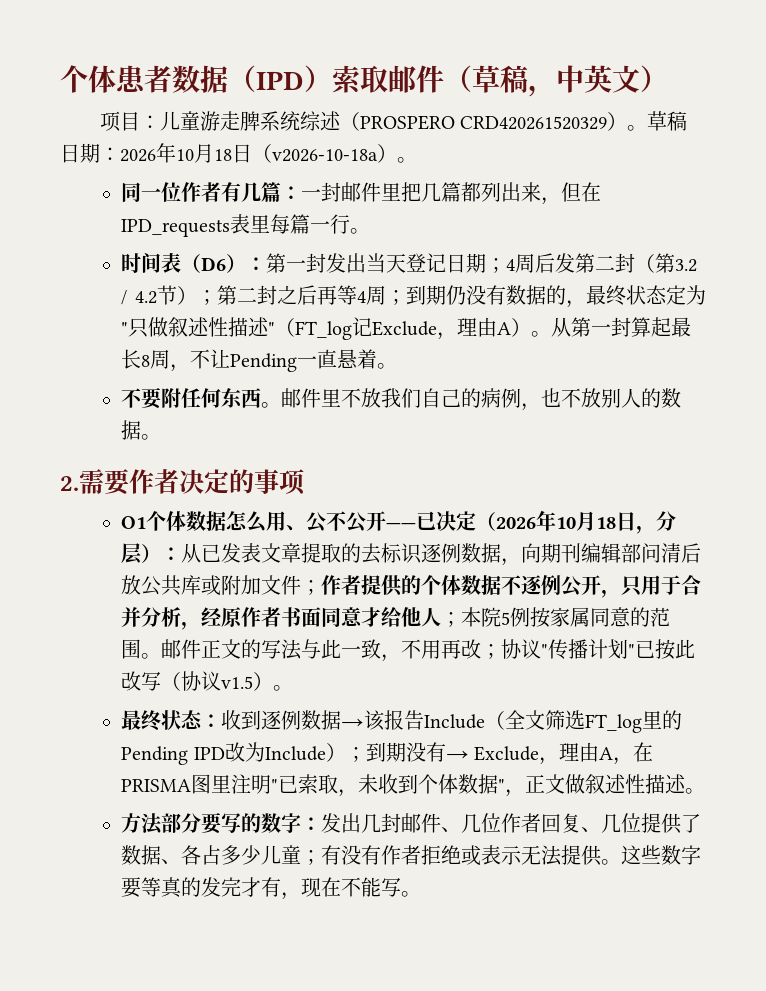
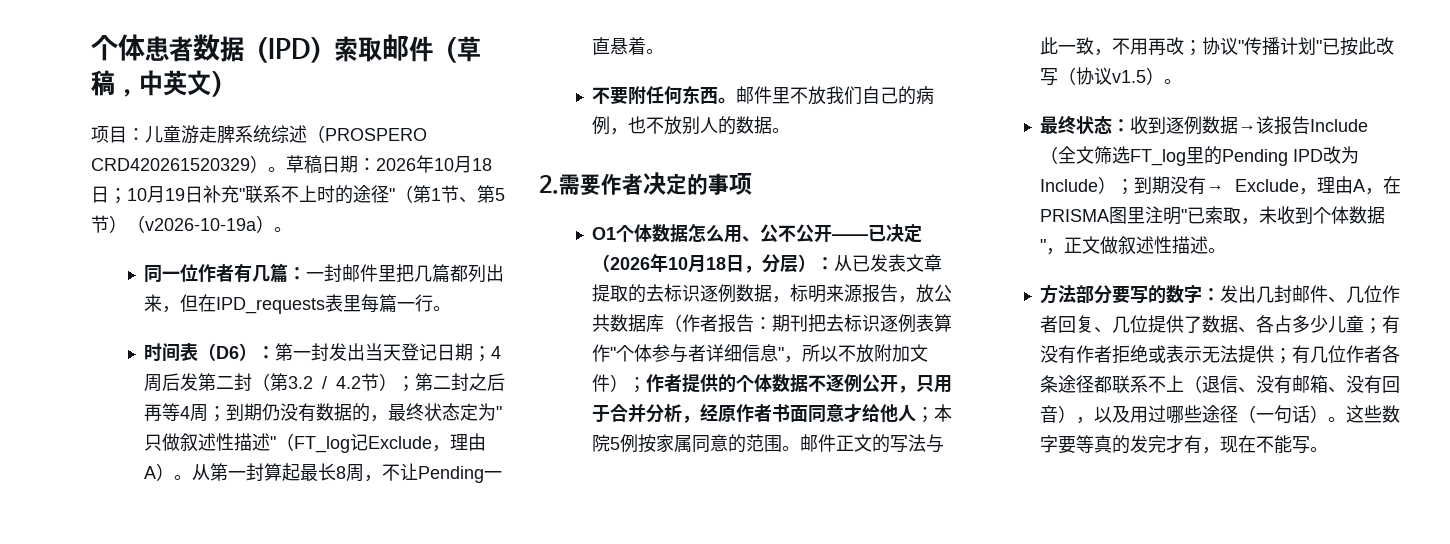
[252,144,378,163] （v2026-10-18a -> [109,185,505,204] [91,215,257,233] ；10月19日补充"联系不上时的途径"（第1节、第5节）（v2026-10-19a
[521,543,702,563] [121,575,222,596] 向期刊编辑部问清后放公共库或 -> [790,284,953,303] [592,314,953,333] [592,344,875,363] 标明来源报告，放公共数据库（作者报告：期刊把去标识逐例表算作"个体参与者详细信息"，所以不放
(302, 585) none -> [610,374,629,392] ）
(603, 855) none -> [1274,345,1401,364] [1040,375,1401,394] [1040,405,1329,424] ；有几位作者各条途径都联系不上（退信、没有邮箱、没有回音），以及用过哪些途径（一句话）

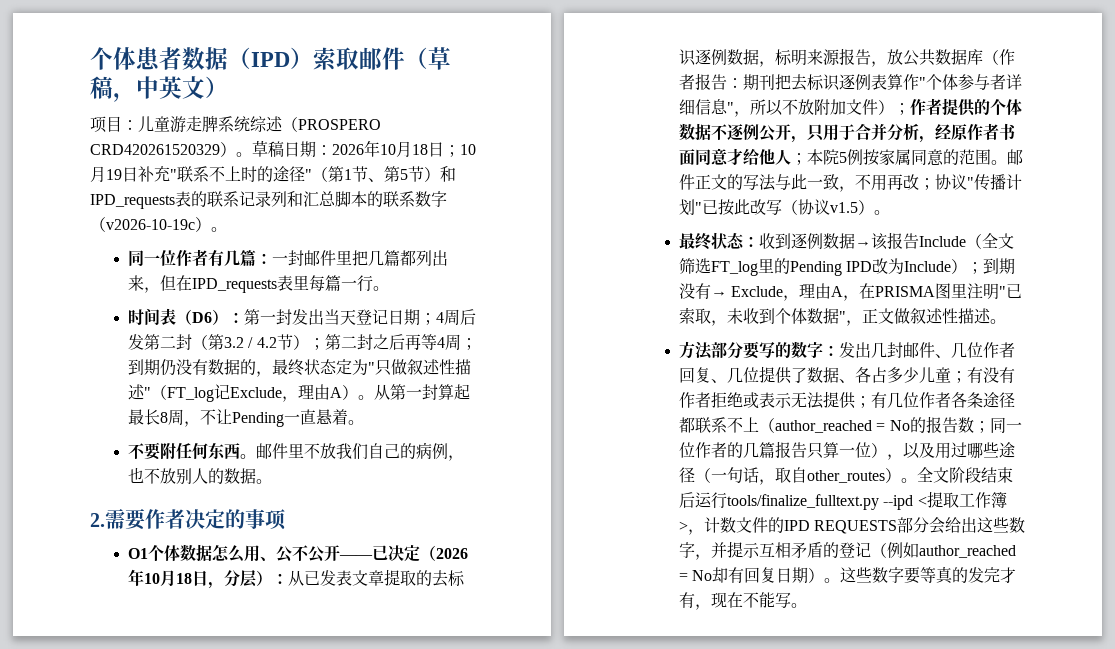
[127,215,257,233] （v2026-10-19a -> [440,166,456,182] [90,191,447,209] [90,217,195,232] 和IPD_requests表的联系记录列和汇总脚本的联系数字（v2026-10-19c
[1202,375,1401,394] [1040,405,1059,423] 退信、没有邮箱、没有回音 -> [774,416,1022,433] [678,441,871,459] author_reached = No的报告数；同一位作者的几篇报告只算一位
(1311, 414) none -> [758,467,1013,485] [678,491,1007,510] [678,517,1026,535] [678,541,1016,560] [678,567,809,583] ，取自other_routes）。全文阶段结束后运行tools/finalize_fulltext.py --ipd <提取工作簿>，计数文件的IPD REQUESTS部分会给出这些数字，并提示互相矛盾的登记（例如author_reached = No却有回复日期

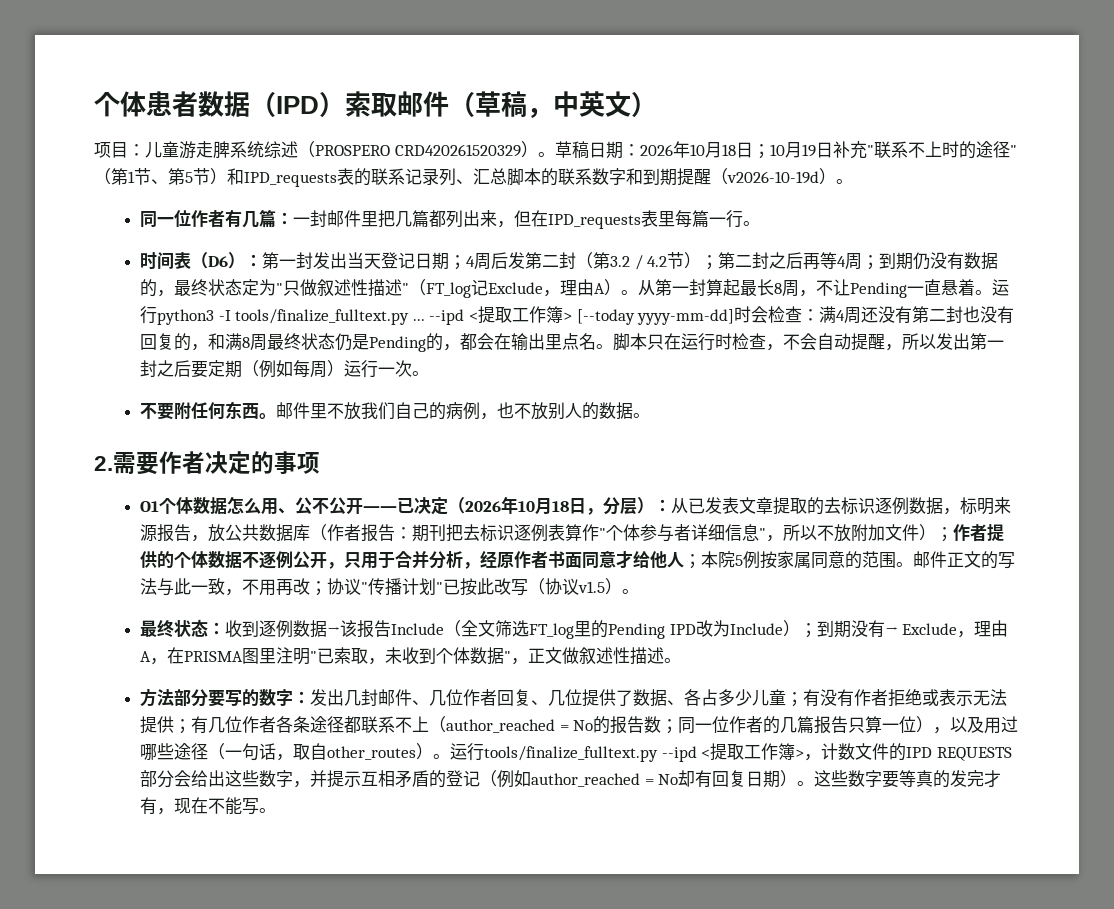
[287,191,303,207] 和 -> [456,179,473,184] 、
[90,217,195,232] （v2026-10-19c -> [626,168,819,186] 和到期提醒（v2026-10-19d
(364, 422) none -> [992,279,1010,296] [140,306,1015,325] [140,333,1005,352] [140,360,430,378] 运行python3 -I tools/finalize_fulltext.py ... --ipd <提取工作簿> [--today yyyy-mm-dd]时会检查：满4周还没有第二封也没有回复的，和满8周最终状态仍是Pending的，都会在输出里点名。脚本只在运行时检查，不会自动提醒，所以发出第一封之后要定期（例如每周）运行一次。
[916,467,1013,483] [678,492,695,508] 全文阶段结束后 -> (451, 756) none

